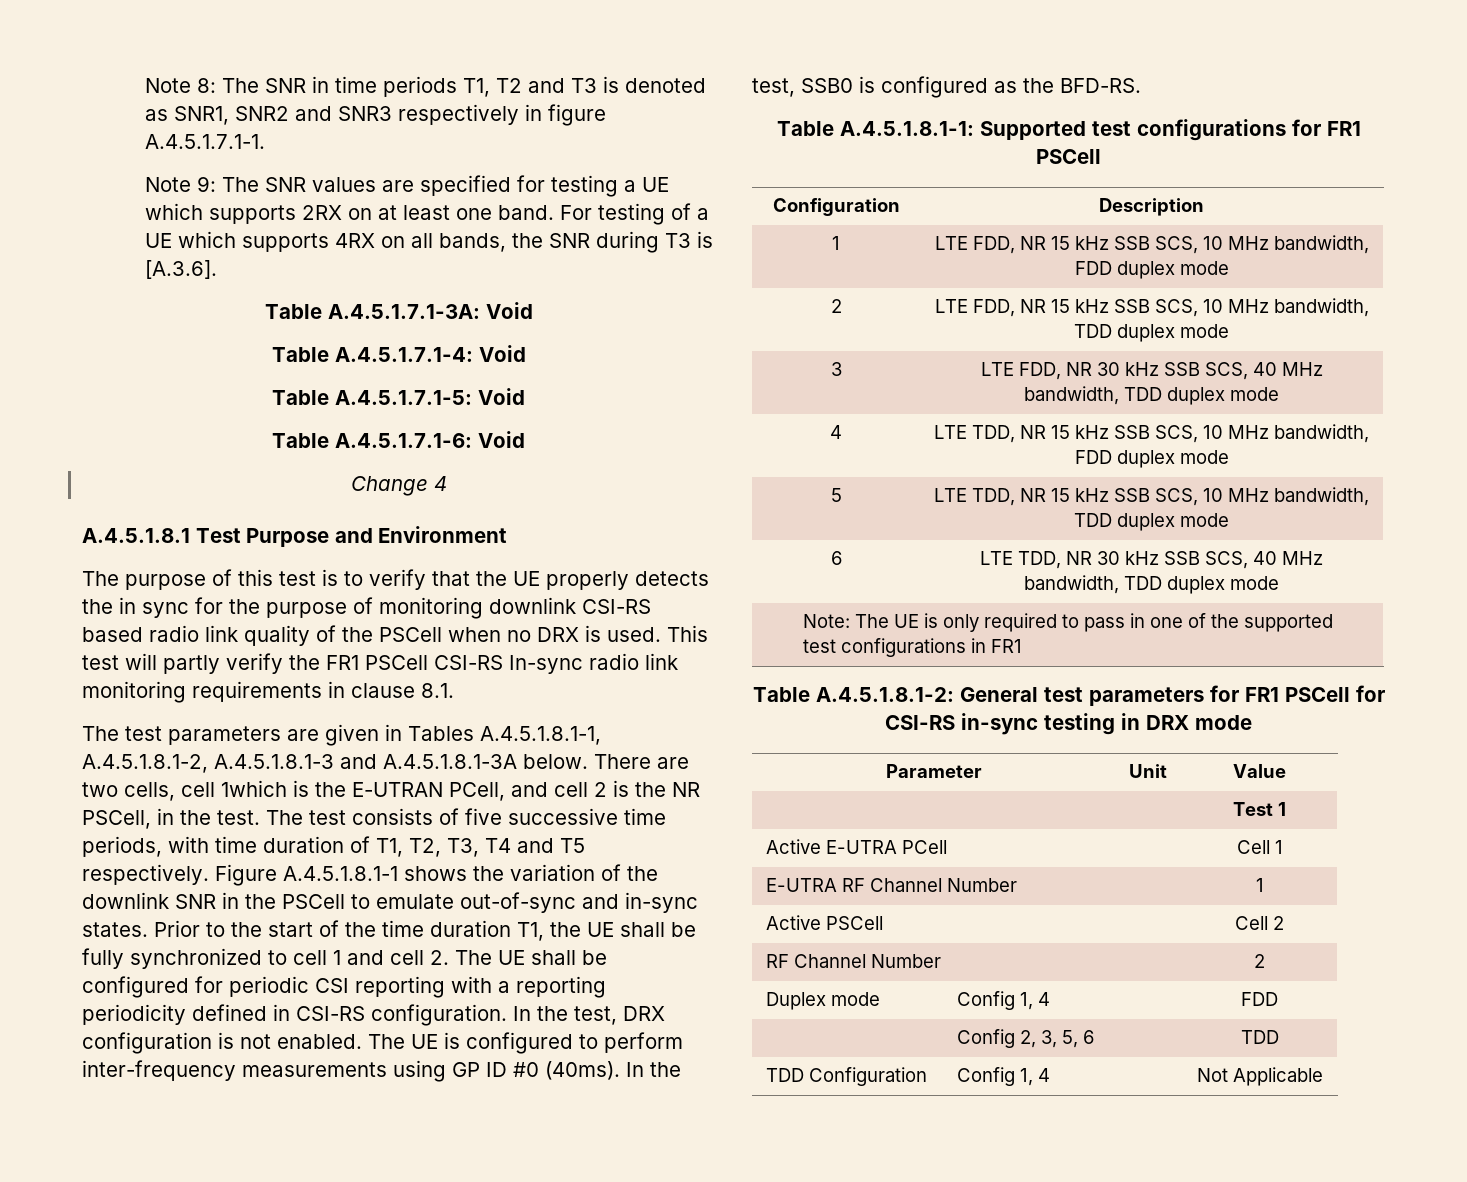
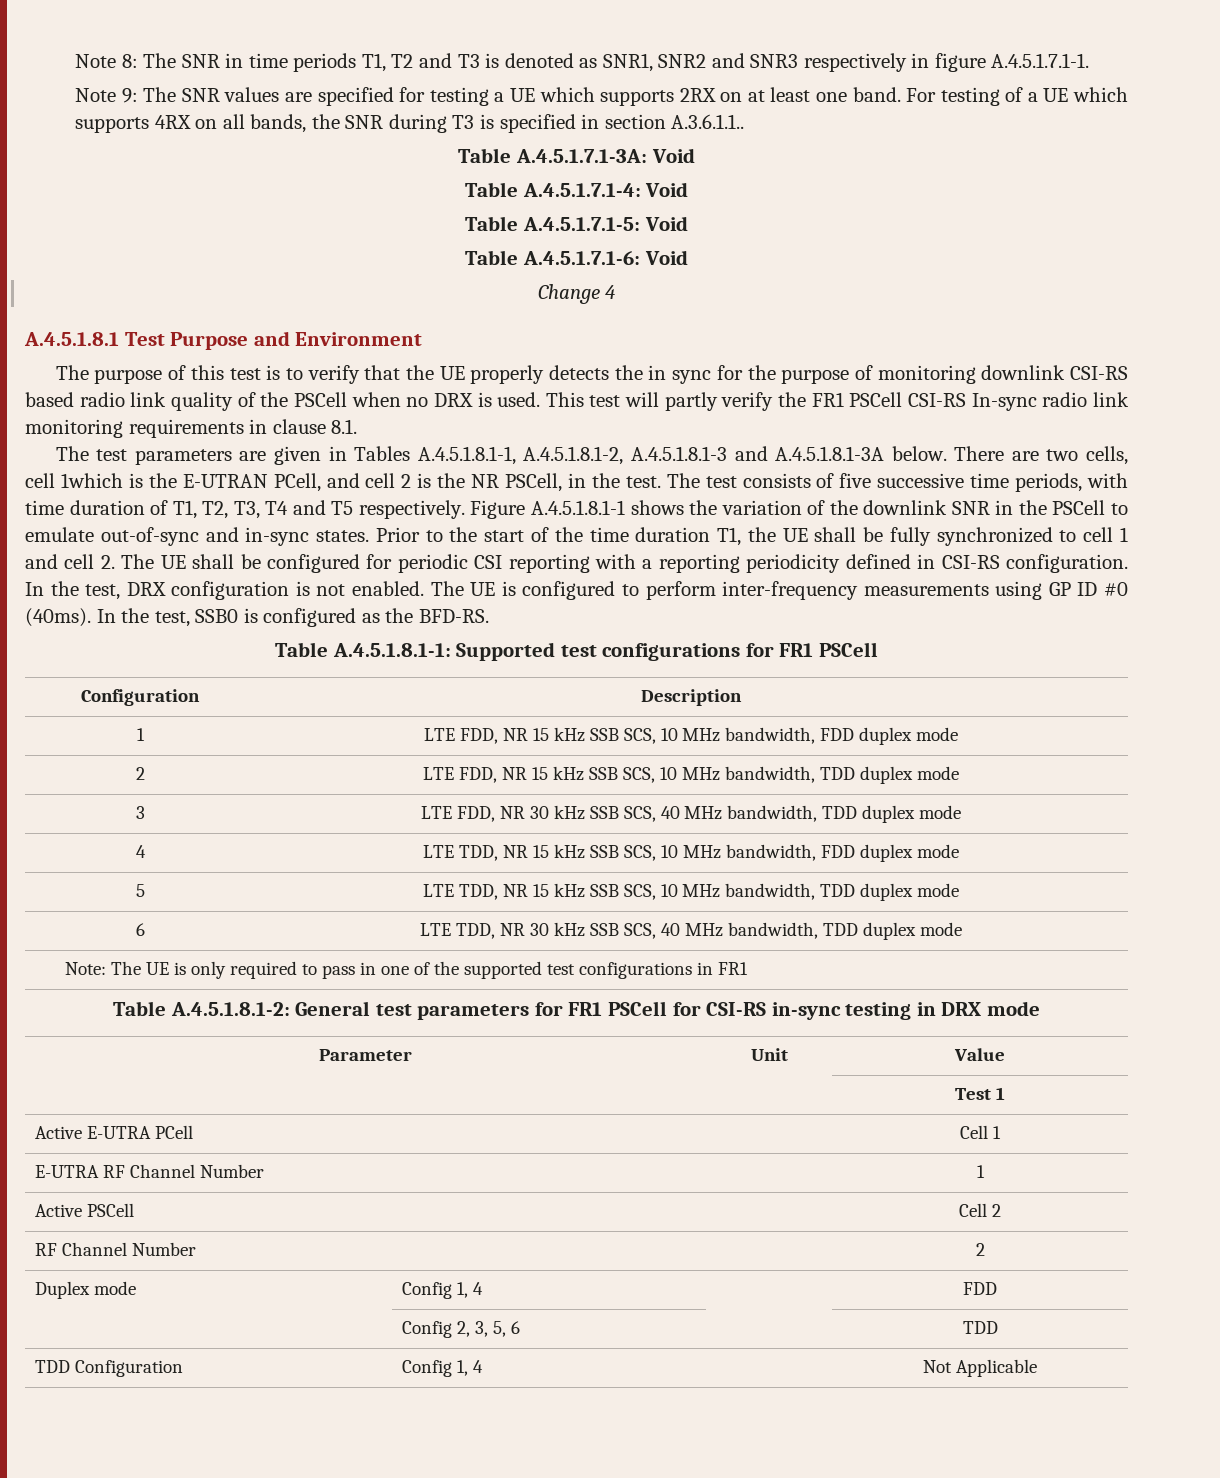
[144,260,217,279] [A.3.6]. -> [499,114,745,133] specified in section A.3.6.1.1..

